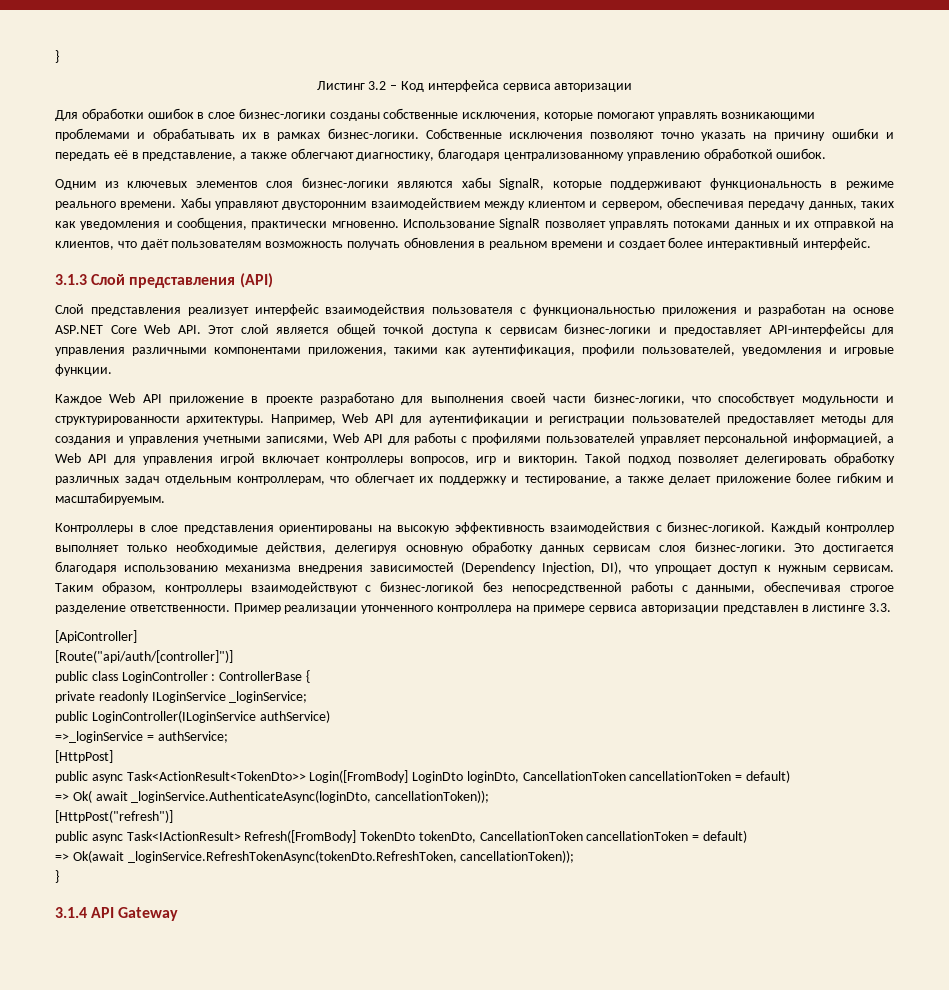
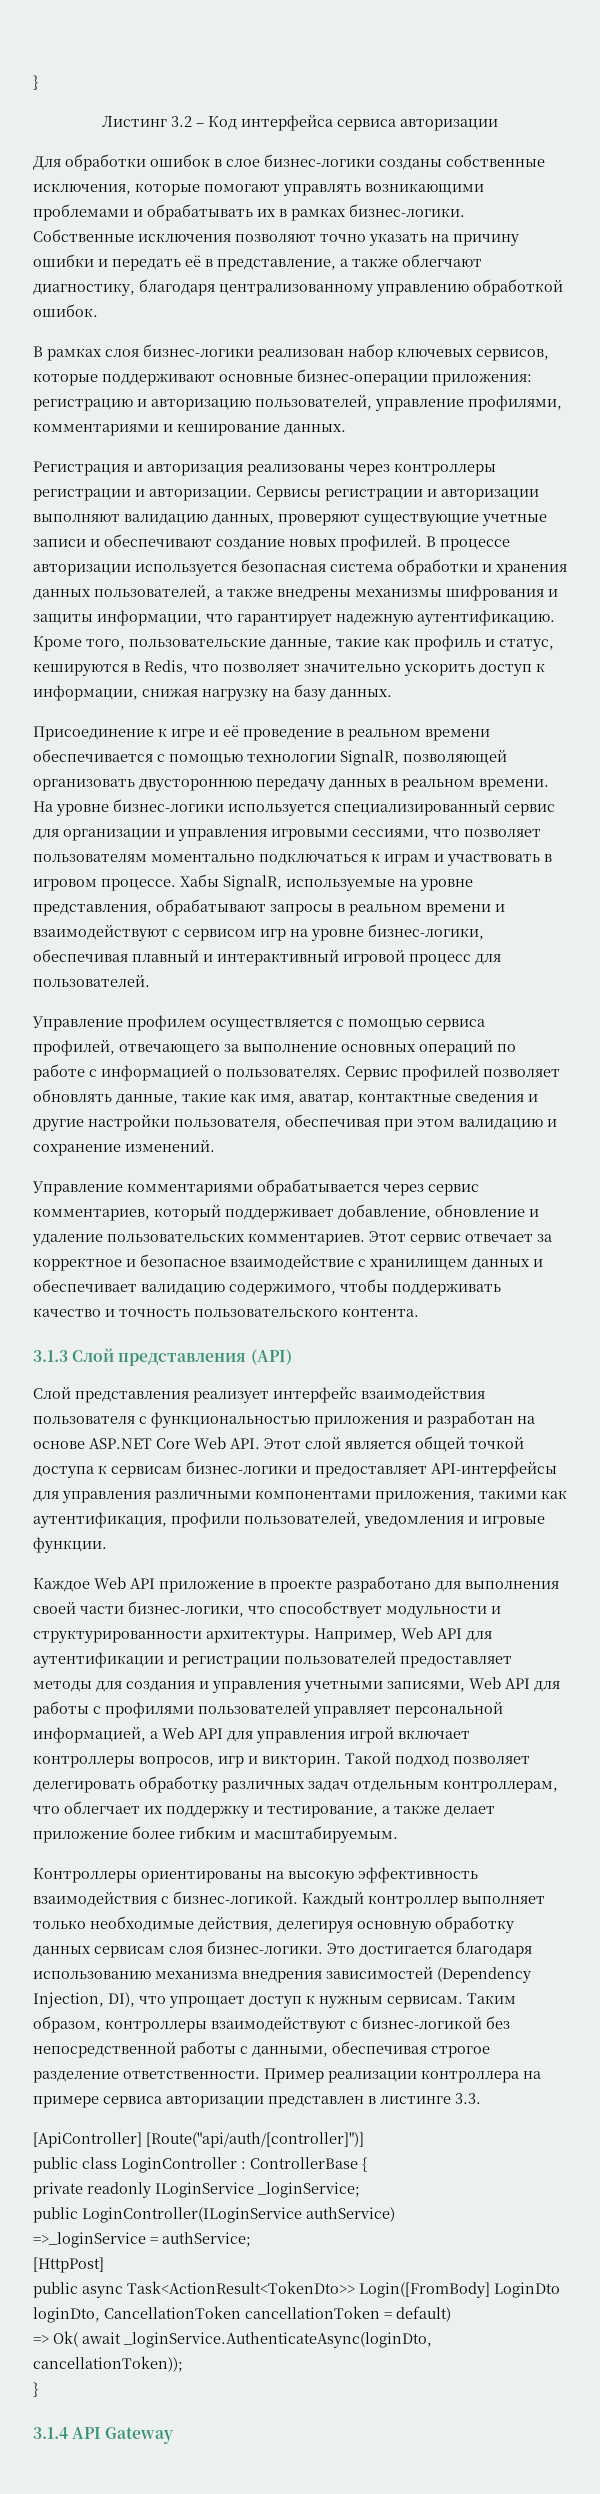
[55,177,895,190] [55,197,894,210] [55,217,895,230] [55,237,871,250] Одним из ключевых элементов слоя бизнес-логики являются хабы SignalR, которые поддерживают функциональность в режиме реального времени. Хабы управляют двусторонним взаимодействием между клиентом и сервером, обеспечивая передачу данных, таких как уведомления и сообщения, практически мгновенно. Использование SignalR позволяет управлять потоками данных и их отправкой на клиентов, что даёт пользователям возможность получать обновления в реальном времени и создает более интерактивный интерфейс. -> [33,344,549,361] [33,369,532,386] [33,395,562,411] [33,423,346,436] [33,461,496,476] [33,486,539,501] [33,514,547,526] [33,534,510,551] [33,559,567,576] [33,585,558,601] [33,610,555,626] [33,635,554,651] [33,660,545,676] [33,684,392,701] [33,725,490,741] [33,749,507,766] [33,779,549,791] [33,799,555,816] [33,829,541,841] [33,853,552,866] [33,874,473,891] [33,899,505,916] [33,924,484,941] [33,949,501,966] [33,975,150,987] [32,1015,485,1031] [33,1040,516,1056] [33,1064,560,1081] [33,1089,538,1106] [33,1114,557,1131] [33,1140,215,1156] [32,1179,479,1196] [33,1204,539,1221] [32,1231,552,1246] [33,1254,543,1271] [33,1279,501,1296] [33,1308,419,1317] В рамках слоя бизнес-логики реализован набор ключевых сервисов, которые поддерживают основные бизнес-операции приложения: регистрацию и авторизацию пользователей, управление профилями, комментариями и кеширование данных. // Регистрация и авторизация реализованы через контроллеры регистрации и авторизации. Сервисы регистрации и авторизации выполняют валидацию данных, проверяют существующие учетные записи и обеспечивают создание новых профилей. В процессе авторизации используется безопасная система обработки и хранения данных пользователей, а также внедрены механизмы шифрования и защиты информации, что гарантирует надежную аутентификацию. Кроме того, пользовательские данные, такие как профиль и статус, кешируются в Redis, что позволяет значительно ускорить доступ к информации, снижая нагрузку на базу данных. // Присоединение к игре и её проведение в реальном времени обеспечивается с помощью технологии SignalR, позволяющей организовать двустороннюю передачу данных в реальном времени. На уровне бизнес-логики используется специализированный сервис для организации и управления игровыми сессиями, что позволяет пользователям моментально подключаться к играм и участвовать в игровом процессе. Хабы SignalR, используемые на уровне представления, обрабатывают запросы в реальном времени и взаимодействуют с сервисом игр на уровне бизнес-логики, обеспечивая плавный и интерактивный игровой процесс для пользователей. // Управление профилем осуществляется с помощью сервиса профилей, отвечающего за выполнение основных операций по работе с информацией о пользователях. Сервис профилей позволяет обновлять данные, такие как имя, аватар, контактные сведения и другие настройки пользователя, обеспечивая при этом валидацию и сохранение изменений. // Управление комментариями обрабатывается через сервис комментариев, который поддерживает добавление, обновление и удаление пользовательских комментариев. Этот сервис отвечает за корректное и безопасное взаимодействие с хранилищем данных и обеспечивает валидацию содержимого, чтобы поддерживать качество и точность пользовательского контента.
[138,525,274,534] в слое представления -> (137, 1875) none
[361,605,434,614] утонченного -> (417, 2077) none
(137, 636) // -> (142, 2140) none
[55,810,173,823] [55,830,748,843] [55,850,575,863] // [HttpPost("refresh")] // public async Task<IActionResult> Refresh([FromBody] TokenDto tokenDto, CancellationToken cancellationToken = default) // => Ok(await _loginService.RefreshTokenAsync(tokenDto.RefreshToken, cancellationToken)); -> (183, 2364) none

